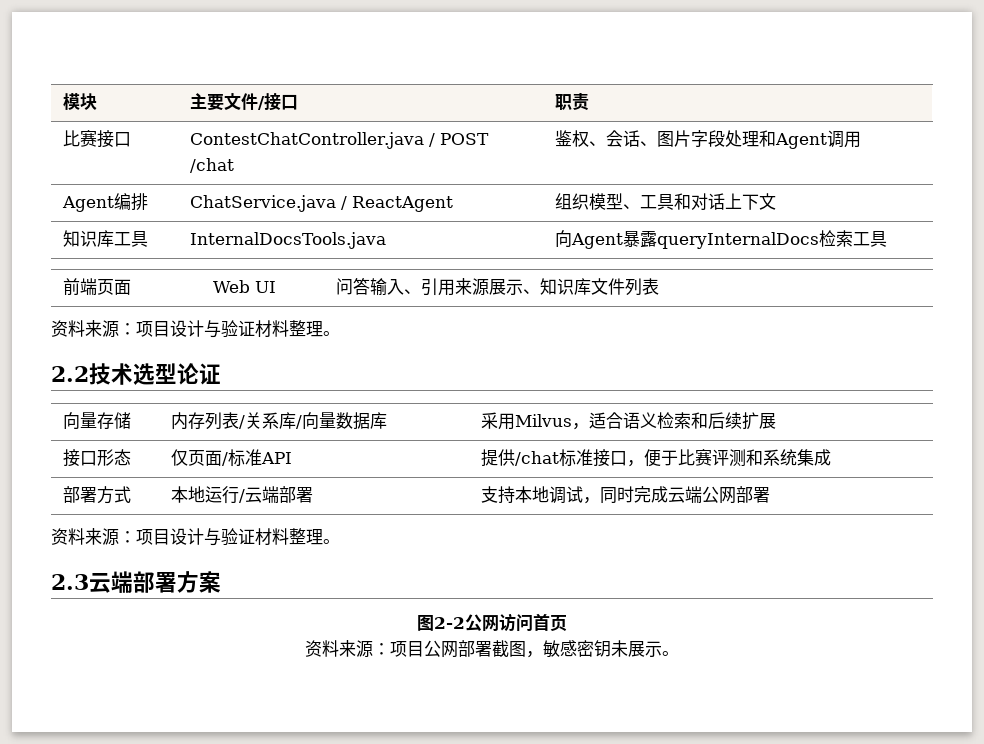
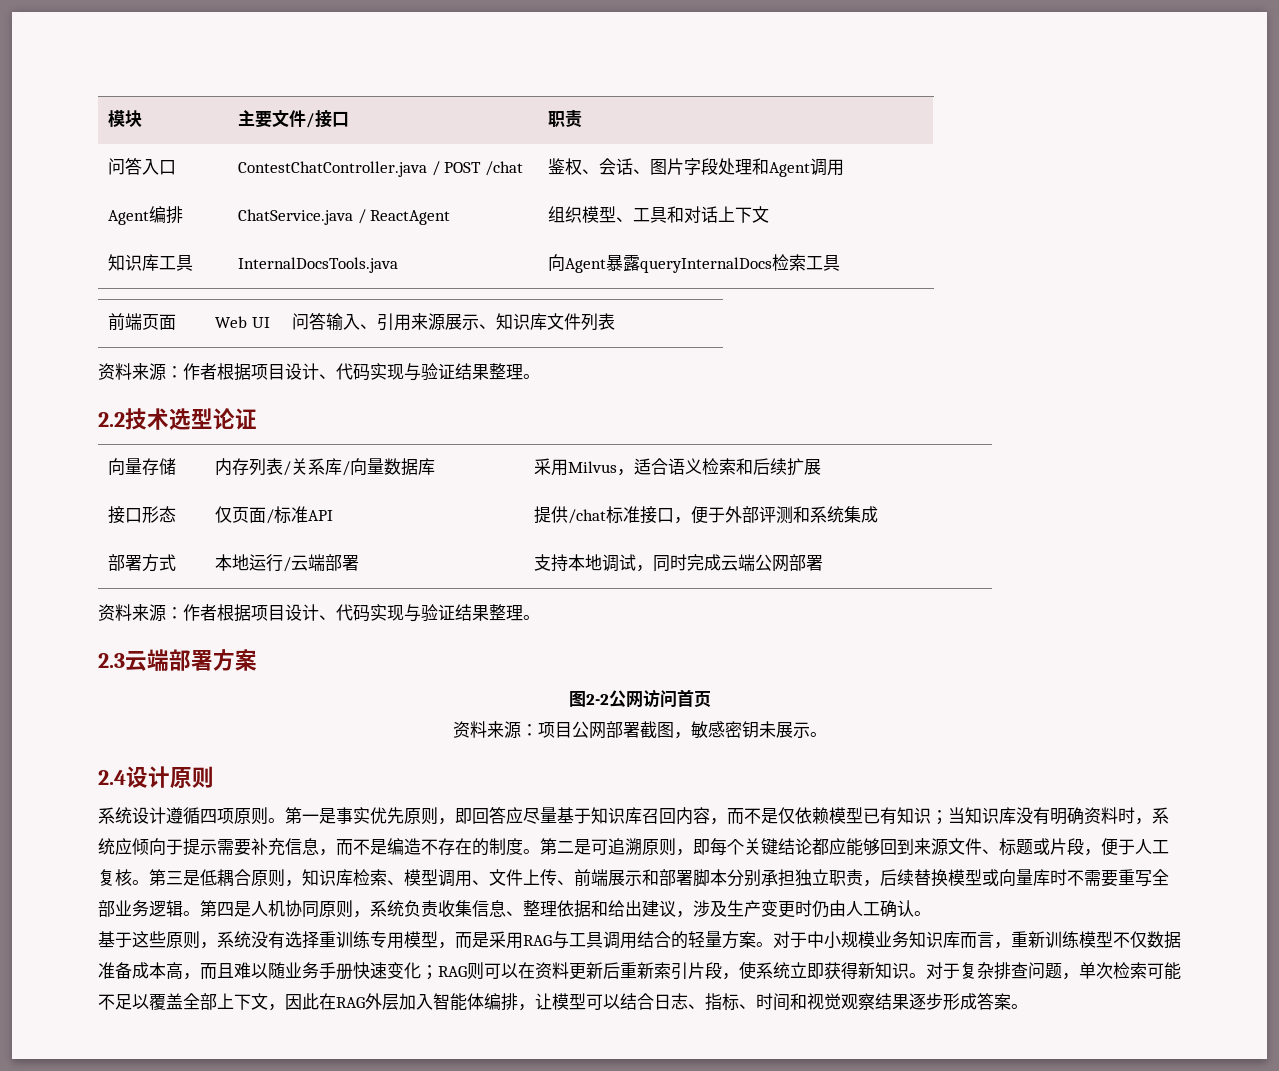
[62,129,114,148] 比赛接 -> [108,157,160,175] 问答入
[136,320,289,338] 项目设计与验证材料 -> [183,363,489,381] 作者根据项目设计、代码实现与验证结果
[677,448,712,466] 比赛 -> [725,506,760,523] 外部
[136,528,289,546] 项目设计与验证材料 -> [183,604,489,622] 作者根据项目设计、代码实现与验证结果
(679, 653) none -> [98,766,214,788] [98,806,1169,825] [98,838,1169,856] [98,869,1169,887] [98,900,931,918] [98,931,1181,949] [98,961,1181,980] [98,992,1028,1011] // 2.4设计原则 // 系统设计遵循四项原则。第一是事实优先原则，即回答应尽量基于知识库召回内容，而不是仅依赖模型已有知识；当知识库没有明确资料时，系统应倾向于提示需要补充信息，而不是编造不存在的制度。第二是可追溯原则，即每个关键结论都应能够回到来源文件、标题或片段，便于人工复核。第三是低耦合原则，知识库检索、模型调用、文件上传、前端展示和部署脚本分别承担独立职责，后续替换模型或向量库时不需要重写全部业务逻辑。第四是人机协同原则，系统负责收集信息、整理依据和给出建议，涉及生产变更时仍由人工确认。 // 基于这些原则，系统没有选择重训练专用模型，而是采用RAG与工具调用结合的轻量方案。对于中小规模业务知识库而言，重新训练模型不仅数据准备成本高，而且难以随业务手册快速变化；RAG则可以在资料更新后重新索引片段，使系统立即获得新知识。对于复杂排查问题，单次检索可能不足以覆盖全部上下文，因此在RAG外层加入智能体编排，让模型可以结合日志、指标、时间和视觉观察结果逐步形成答案。

